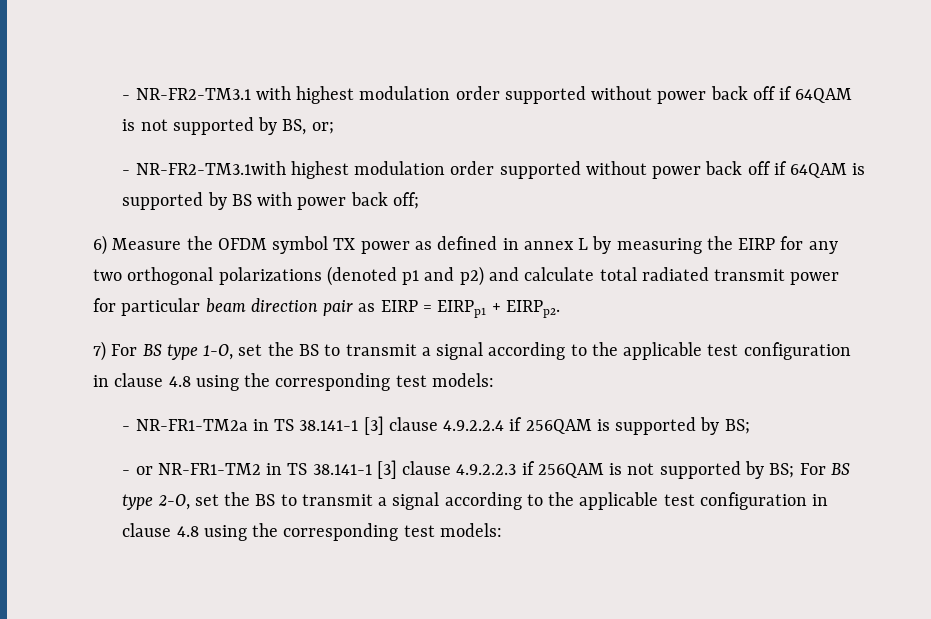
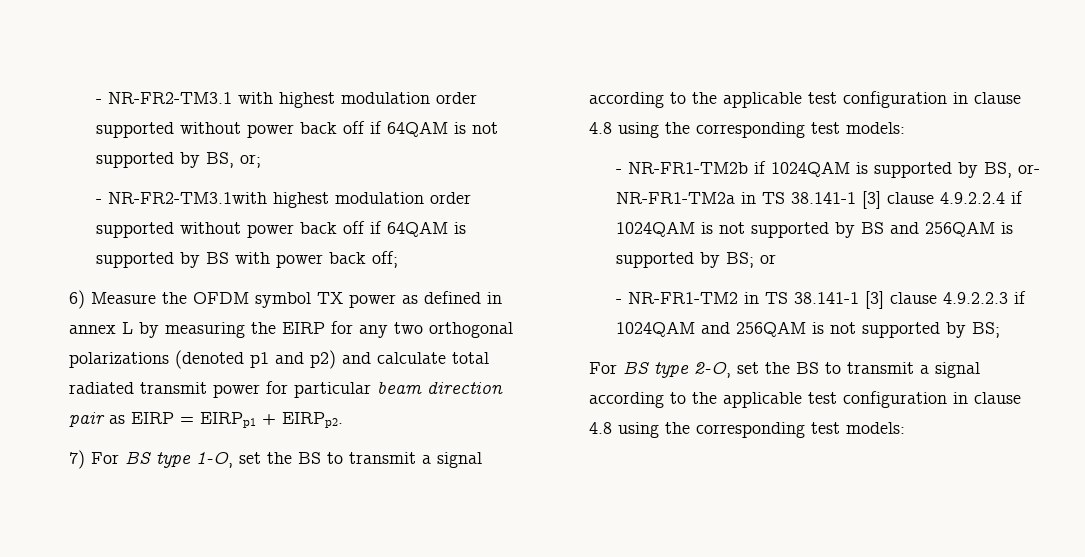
(131, 428) none -> [627,161,1040,178] NR-FR1-TM2b if 1024QAM is supported by BS, or-
(523, 424) none -> [615,221,919,238] 1024QAM is not supported by BS and
[122,466,153,475] // - or -> [759,254,776,264] [615,299,622,304] or // -
(535, 468) none -> [615,321,730,337] 1024QAM and
(795, 470) none -> (1000, 330) //

